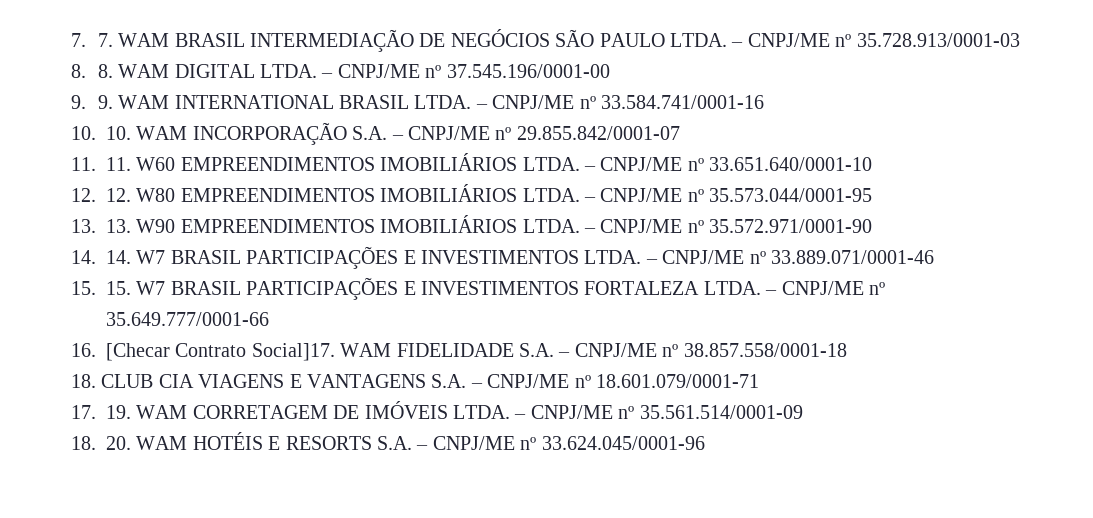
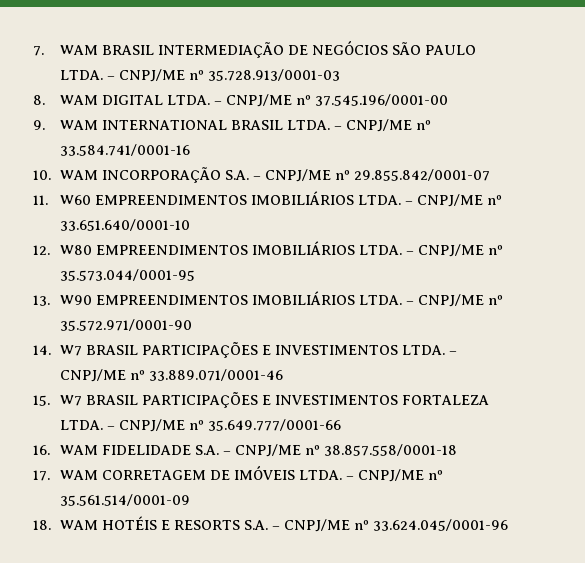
[71,33,113,47] 7. 7. -> [33,46,44,56] 7.
[97,64,113,78] 8. -> (45, 100) none
[97,95,113,109] 9. -> (45, 125) none
[106,126,131,140] 10. -> (51, 175) none
[106,157,131,171] 11. -> (48, 200) none
[106,188,131,202] 12. -> (50, 250) none
[106,219,131,233] 13. -> (50, 300) none
[106,250,131,264] 14. -> (51, 350) none
[106,281,131,295] 15. -> (50, 400) none
[106,343,335,361] [Checar Contrato Social]17. -> (50, 450) none
[71,374,759,388] // 18. CLUB CIA VIAGENS E VANTAGENS S.A. – CNPJ/ME nº 18.601.079/0001-71 -> (457, 450) none
[106,405,131,419] 19. -> (50, 475) none
[106,436,131,450] 20. -> (51, 525) none

